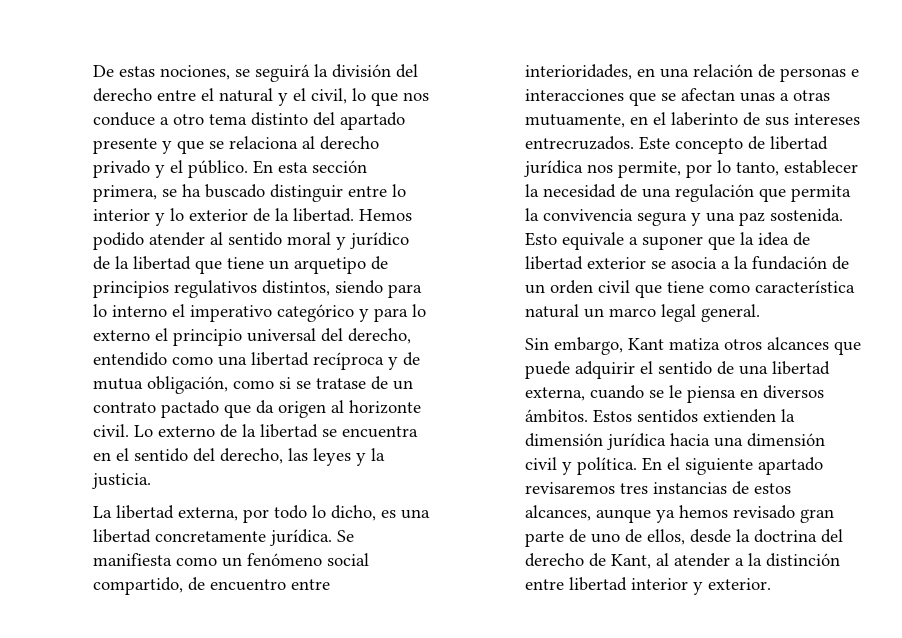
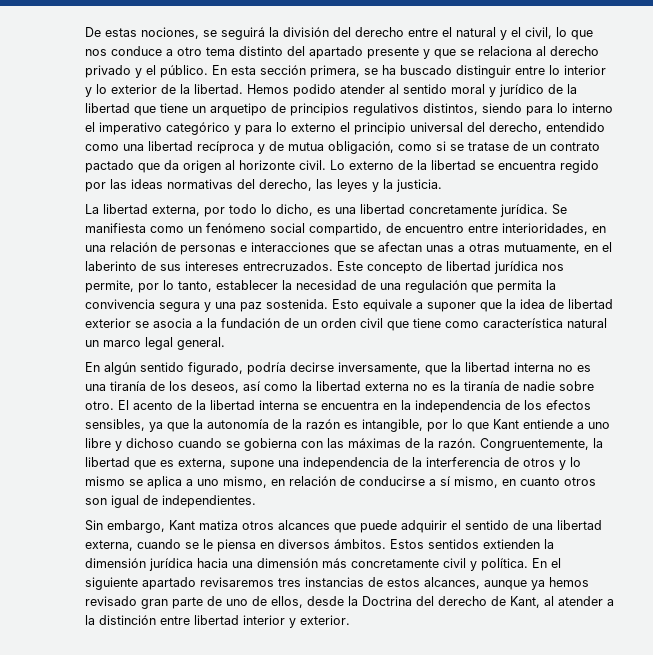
[93,448,189,462] en el sentido -> [560,160,600,173] [85,179,234,192] regido por las ideas normativas
(761, 313) none -> [85,362,592,375] [85,381,595,393] [85,400,592,413] [85,419,611,432] [85,438,604,451] [85,457,582,470] [85,476,597,489] [85,495,257,508] // En algún sentido figurado, podría decirse inversamente, que la libertad interna no es una tiranía de los deseos, así como la libertad externa no es la tiranía de nadie sobre otro. El acento de la libertad interna se encuentra en la independencia de los efectos sensibles, ya que la autonomía de la razón es intangible, por lo que Kant entiende a uno libre y dichoso cuando se gobierna con las máximas de la razón. Congruentemente, la libertad que es externa, supone una independencia de la interferencia de otros y lo mismo se aplica a uno mismo, en relación de conducirse a sí mismo, en cuanto otros son igual de independientes.
(826, 440) none -> [322,558,440,568] más concretamente
[754,529,818,543] doctrina -> [362,596,413,606] Doctrina

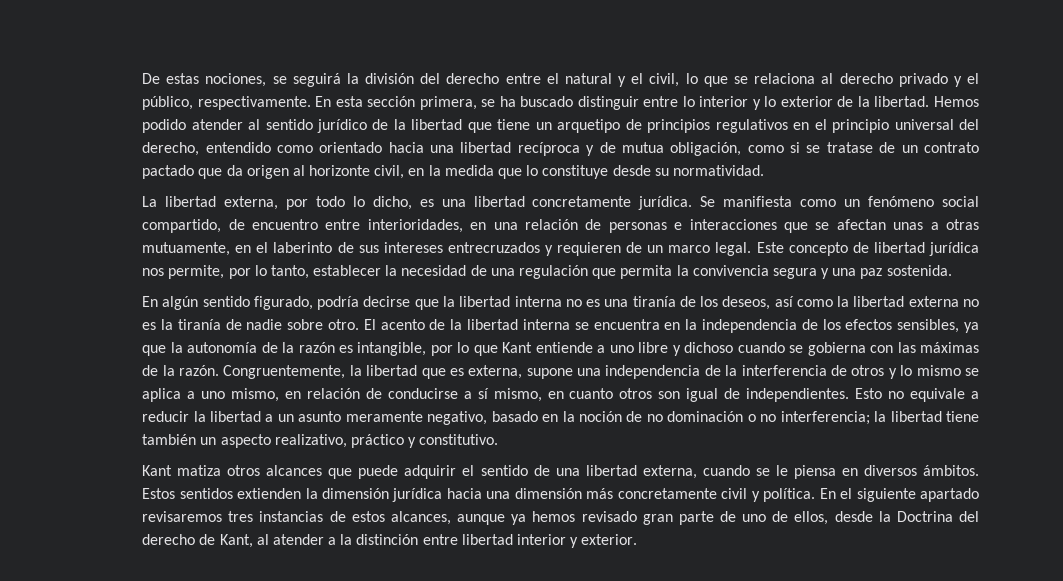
[85,46,457,59] nos conduce a otro tema distinto del apartado presente y que -> (728, 81) none
[160,65,209,78] público. -> [142,96,311,110] público, respectivamente.
[451,84,497,97] moral y -> (313, 124) none
[423,103,614,116] [85,122,337,135] distintos, siendo para lo interno el imperativo categórico y para lo externo -> [793,122,810,130] en
(120, 147) none -> [319,142,424,153] orientado hacia
[299,160,600,173] [85,179,443,192] civil. Lo externo de la libertad se encuentra regido por las ideas normativas del derecho, las leyes y la justicia. -> [374,165,764,179] civil, en la medida que lo constituye desde su normatividad.
[243,261,334,271] entrecruzados. -> [447,242,752,256] entrecruzados y requieren de un marco legal.
[332,299,614,312] [85,318,608,331] [85,337,226,350] Esto equivale a suponer que la idea de libertad exterior se asocia a la fundación de un orden civil que tiene como característica natural un marco legal general. -> (952, 270) none
[338,362,422,374] inversamente, -> (411, 301) none
[85,520,166,533] // Sin embargo, -> [855,388,979,402] [142,411,979,425] [142,434,499,448] Esto no equivale a reducir la libertad a un asunto meramente negativo, basado en la noción de no dominación o no interferencia; la libertad tiene también un aspecto realizativo, práctico y constitutivo. //

